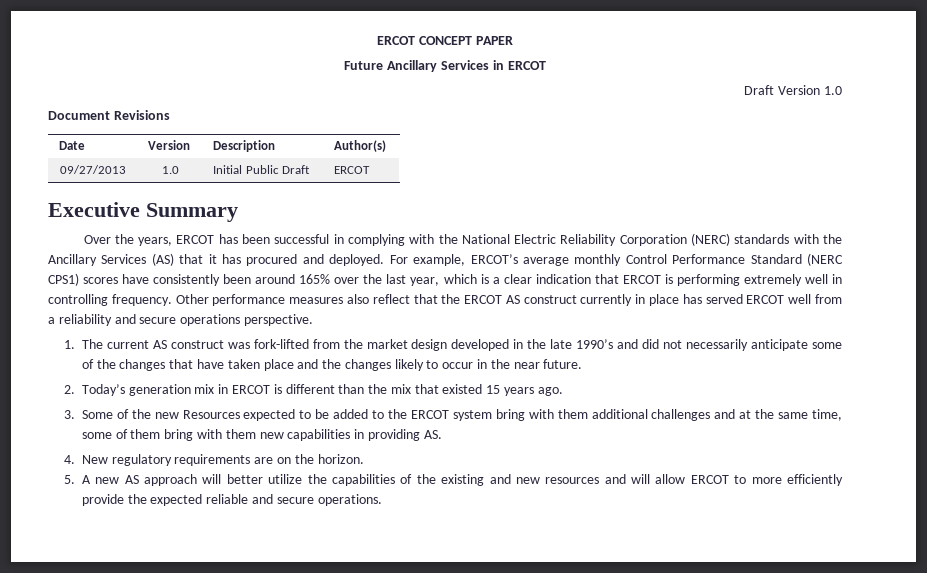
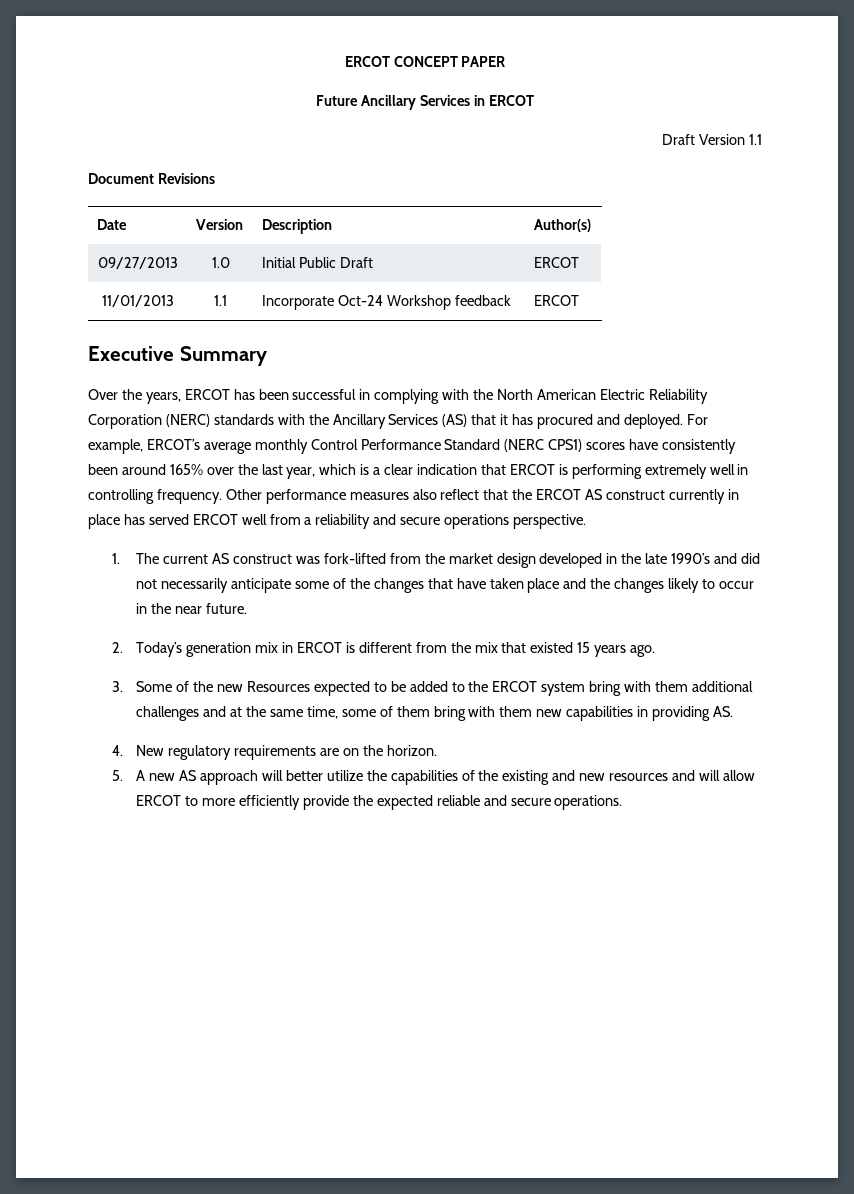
[824,86,842,95] 1.0 -> [748,134,762,145] 1.1
(371, 170) none -> [102,295,174,307] [214,295,227,306] [262,295,511,310] [534,295,580,306] // 11/01/2013 | 1.1 | Incorporate Oct-24 Workshop feedback | ERCOT
[461,234,510,244] National -> [497,389,596,400] North American
[338,384,365,394] than -> [415,642,447,653] from

